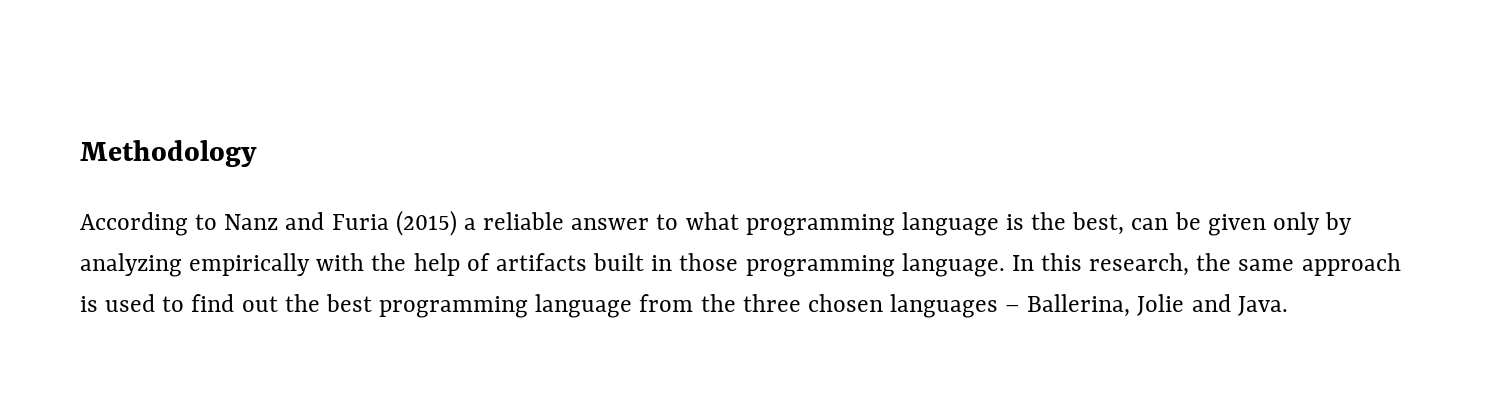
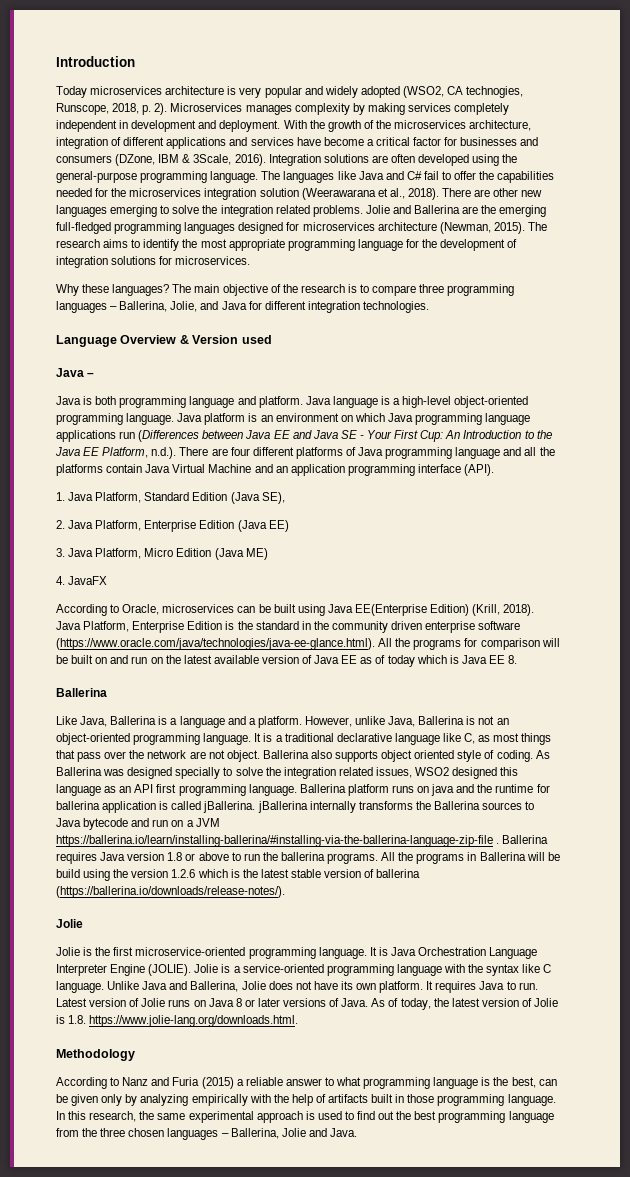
(80, 153) none -> [56,56,135,67] [56,86,524,98] [56,103,510,115] [56,120,532,132] [56,137,539,149] [56,154,518,166] [56,171,555,183] [56,188,543,200] [56,205,547,217] [56,222,547,234] [56,239,518,251] [56,256,251,268] [56,284,515,296] [56,301,429,313] [56,335,272,347] [56,368,95,377] [56,396,529,408] [56,413,531,425] [56,430,552,442] [55,447,555,459] [56,464,495,476] [56,492,285,504] [56,520,289,532] [56,548,268,560] [56,576,108,585] [56,604,535,616] [56,621,521,633] [56,638,560,650] [56,655,518,667] [56,688,107,697] [56,716,509,728] [56,733,552,745] [56,750,550,762] [56,767,519,779] [56,784,550,796] [56,801,535,813] [56,818,220,830] [56,835,549,847] [56,852,560,864] [56,869,421,881] [56,886,285,898] [56,919,83,928] [56,947,538,959] [56,964,552,976] [56,981,538,993] [56,998,559,1010] [56,1015,299,1027] Introduction // Today microservices architecture is very popular and widely adopted (WSO2, CA technogies, Runscope, 2018, p. 2). Microservices manages complexity by making services completely independent in development and deployment. With the growth of the microservices architecture, integration of different applications and services have become a critical factor for businesses and consumers (DZone, IBM & 3Scale, 2016). Integration solutions are often developed using the general-purpose programming language. The languages like Java and C# fail to offer the capabilities needed for the microservices integration solution (Weerawarana et al., 2018). There are other new languages emerging to solve the integration related problems. Jolie and Ballerina are the emerging full-fledged programming languages designed for microservices architecture (Newman, 2015). The research aims to identify the most appropriate programming language for the development of integration solutions for microservices. // Why these languages? The main objective of the research is to compare three programming languages – Ballerina, Jolie, and Java for different integration technologies. // Language Overview & Version used // Java – // Java is both programming language and platform. Java language is a high-level object-oriented programming language. Java platform is an environment on which Java programming language applications run (Differences between Java EE and Java SE - Your First Cup: An Introduction to the Java EE Platform, n.d.). There are four different platforms of Java programming language and all the platforms contain Java Virtual Machine and an application programming interface (API). // 1. Java Platform, Standard Edition (Java SE), // 2. Java Platform, Enterprise Edition (Java EE) // 3. Java Platform, Micro Edition (Java ME) // 4. JavaFX // According to Oracle, microservices can be built using Java EE(Enterprise Edition) (Krill, 2018). Java Platform, Enterprise Edition is the standard in the community driven enterprise software (https://www.oracle.com/java/technologies/java-ee-glance.html). All the programs for comparison will be built on and run on the latest available version of Java EE as of today which is Java EE 8. // Ballerina // Like Java, Ballerina is a language and a platform. However, unlike Java, Ballerina is not an object-oriented programming language. It is a traditional declarative language like C, as most things that pass over the network are not object. Ballerina also supports object oriented style of coding. As Ballerina was designed specially to solve the integration related issues, WSO2 designed this language as an API first programming language. Ballerina platform runs on java and the runtime for ballerina application is called jBallerina. jBallerina internally transforms the Ballerina sources to Java bytecode and run on a JVM https://ballerina.io/learn/installing-ballerina/#installing-via-the-ballerina-language-zip-file . Ballerina requires Java version 1.8 or above to run the ballerina programs. All the programs in Ballerina will be build using the version 1.2.6 which is the latest stable version of ballerina (https://ballerina.io/downloads/release-notes/). // Jolie // Jolie is the first microservice-oriented programming language. It is Java Orchestration Language Interpreter Engine (JOLIE). Jolie is a service-oriented programming language with the syntax like C language. Unlike Java and Ballerina, Jolie does not have its own platform. It requires Java to run. Latest version of Jolie runs on Java 8 or later versions of Java. As of today, the latest version of Jolie is 1.8. https://www.jolie-lang.org/downloads.html. //
(1295, 265) none -> [188,1111,254,1123] experimental

